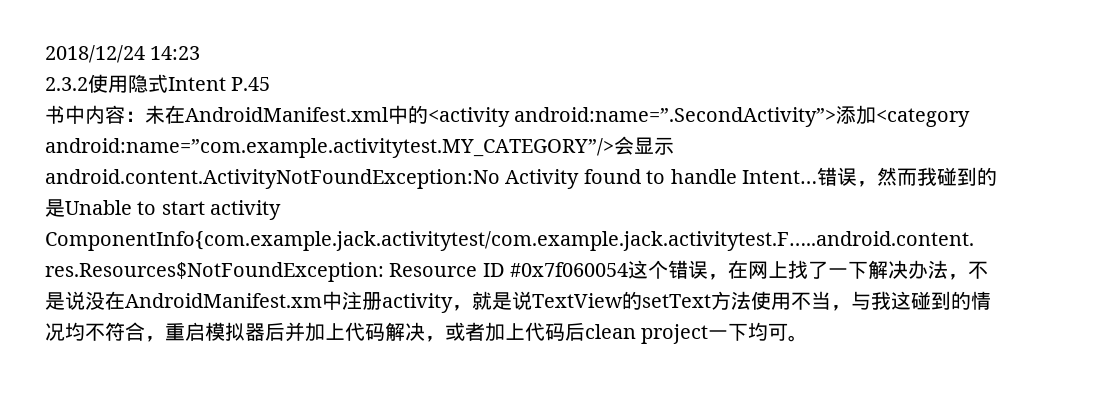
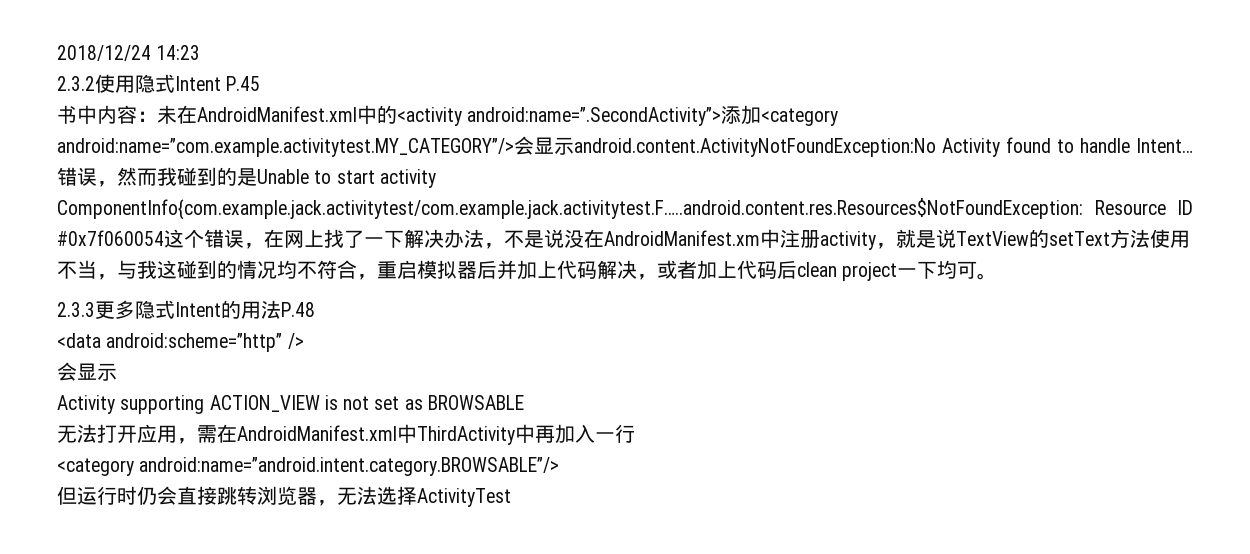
(809, 338) none -> [57,300,315,319] [57,333,304,352] [57,362,117,381] [57,395,524,414] [57,424,635,445] [57,457,560,476] [57,486,511,507] // 2.3.3更多隐式Intent的用法P.48 // <data android:scheme=”http” /> // 会显示 // Activity supporting ACTION_VIEW is not set as BROWSABLE // 无法打开应用，需在AndroidManifest.xml中ThirdActivity中再加入一行 // <category android:name=”android.intent.category.BROWSABLE”/> // 但运行时仍会直接跳转浏览器，无法选择ActivityTest

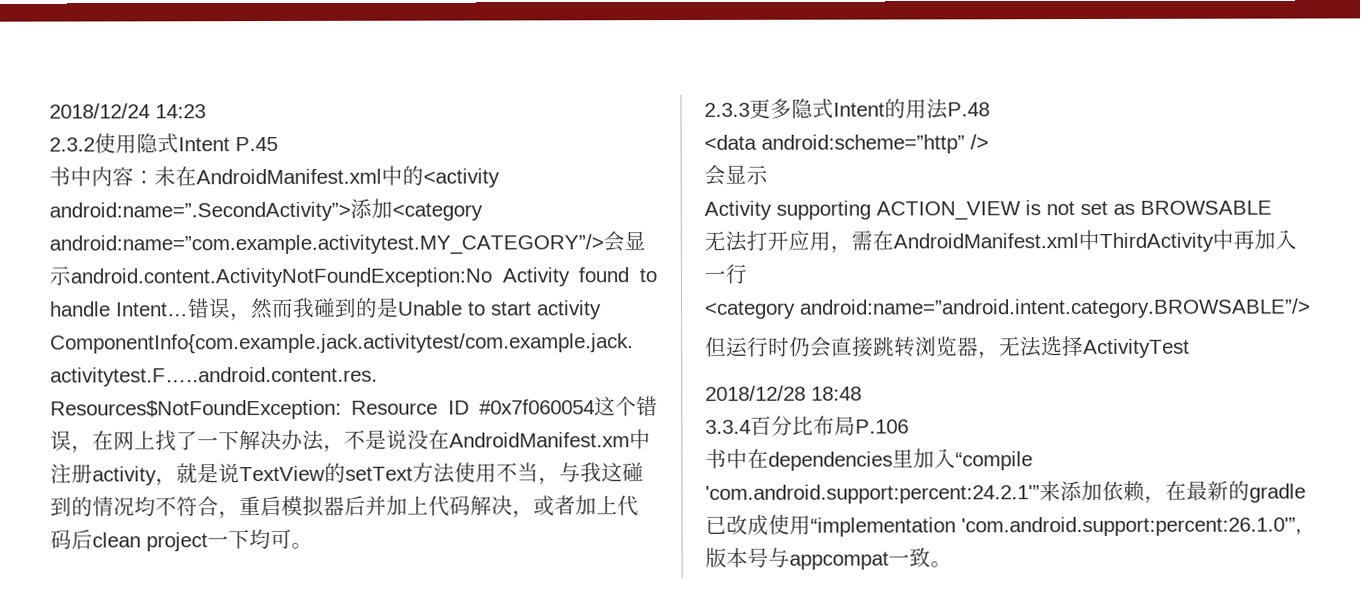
(511, 497) none -> [705,385,862,401] [705,415,909,436] [705,448,1033,471] [705,480,1306,504] [705,514,1302,537] [705,547,952,570] // 2018/12/28 18:48 // 3.3.4百分比布局P.106 // 书中在dependencies里加入“compile 'com.android.support:percent:24.2.1'”来添加依赖，在最新的gradle已改成使用“implementation 'com.android.support:percent:26.1.0'”,版本号与appcompat一致。

